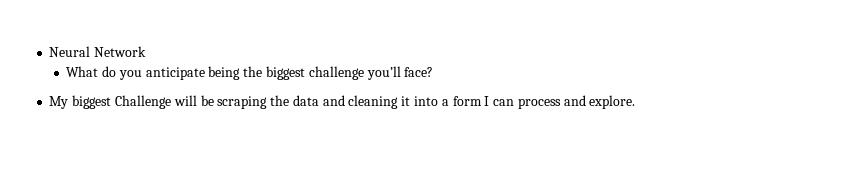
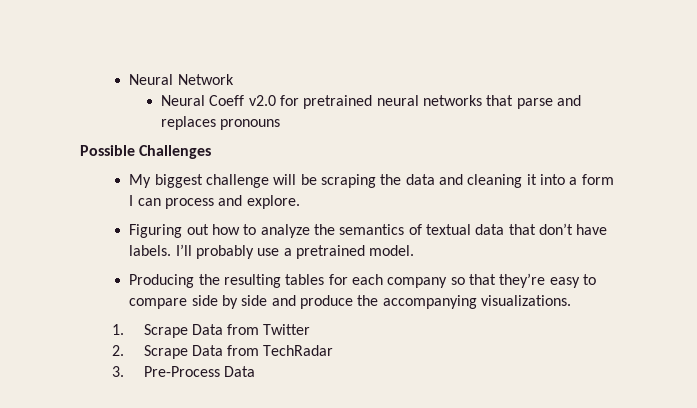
[66,66,434,80] What do you anticipate being the biggest challenge you’ll face? -> [161,95,581,109] [161,116,281,130] [80,145,212,159] Neural Coeff v2.0 for pretrained neural networks that parse and replaces pronouns // Possible Challenges
[114,95,171,109] Challenge -> [205,174,269,188] challenge
(636, 102) none -> [129,223,608,238] [129,244,415,259] [129,273,596,288] [129,295,571,309] [111,324,311,338] [111,345,334,359] [111,366,255,377] // Figuring out how to analyze the semantics of textual data that don’t have labels. I’ll probably use a pretrained model. // Producing the resulting tables for each company so that they’re easy to compare side by side and produce the accompanying visualizations. // 1. Scrape Data from Twitter // 2. Scrape Data from TechRadar // 3. Pre-Process Data

